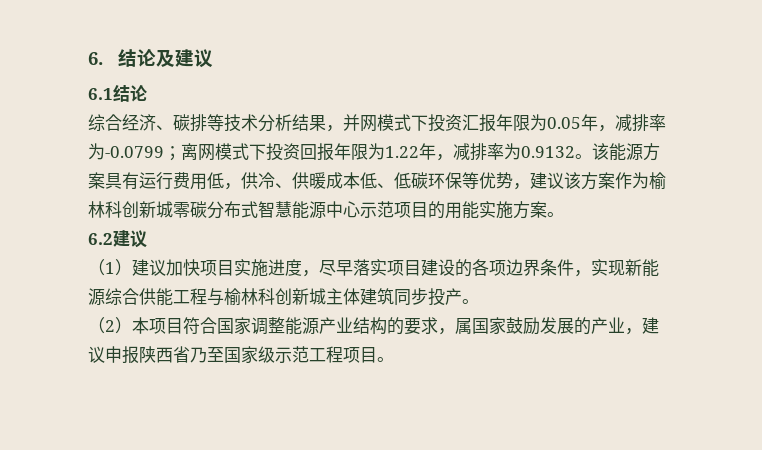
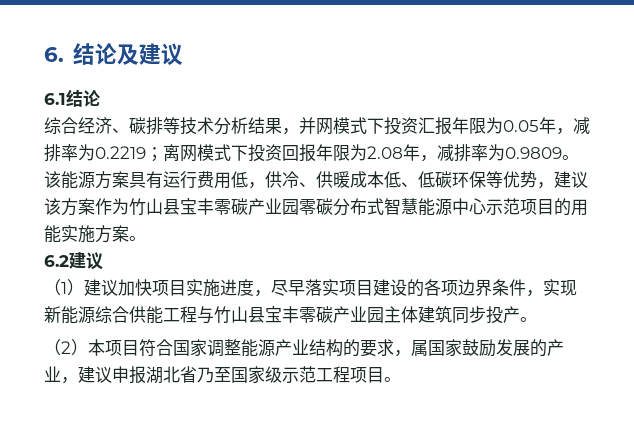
[105,146,164,158] -0.0799 -> [95,146,146,159] 0.2219
[385,143,575,161] 1.22年，减排率为0.9132 -> [367,144,562,162] 2.08年，减排率为0.9809
[649,172,666,189] [88,201,173,219] 榆林科创新城 -> [129,198,299,216] 竹山县宝丰零碳产业园
[224,288,326,306] 榆林科创新城 -> [214,306,384,324] 竹山县宝丰零碳产业园
[139,346,173,363] 陕西 -> [146,366,180,384] 湖北

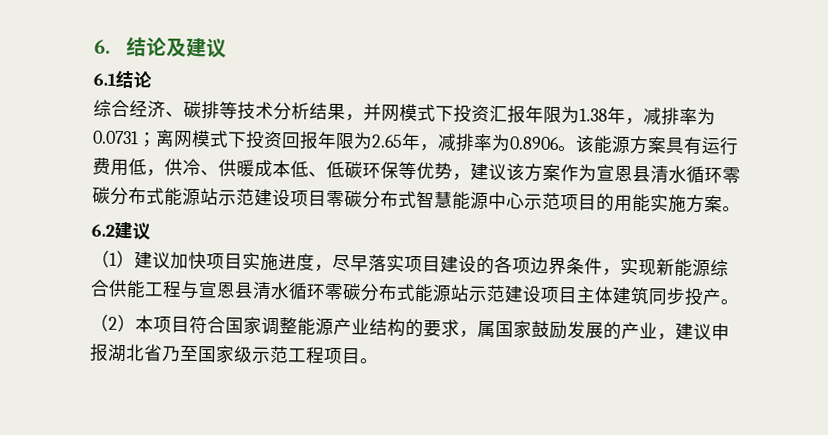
[503,117,590,135] [44,144,146,162] 0.05年，减排率为0.2219 -> [579,106,716,126] [92,130,139,145] 1.38年，减排率为0.0731
[367,144,562,162] 2.08年，减排率为0.9809 -> [371,132,560,152] 2.65年，减排率为0.8906
[129,198,299,216] 竹山县宝丰零碳产业园 -> [596,164,741,184] [92,186,327,207] 宣恩县清水循环零碳分布式能源站示范建设项目
[214,306,384,324] 竹山县宝丰零碳产业园 -> [198,281,578,304] 宣恩县清水循环零碳分布式能源站示范建设项目

